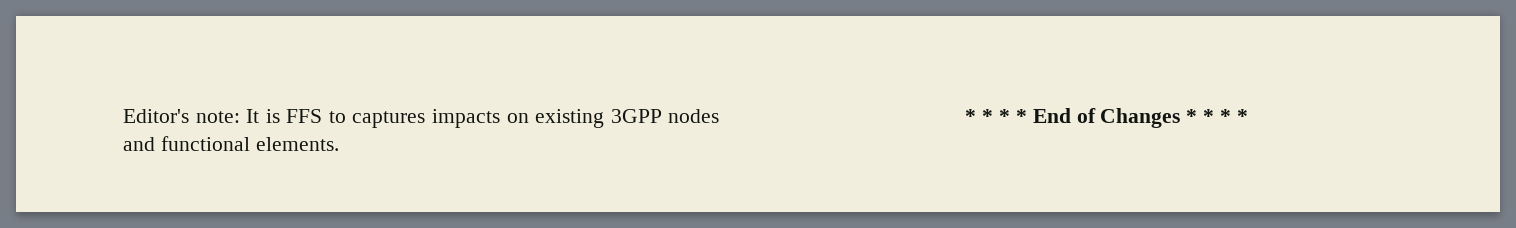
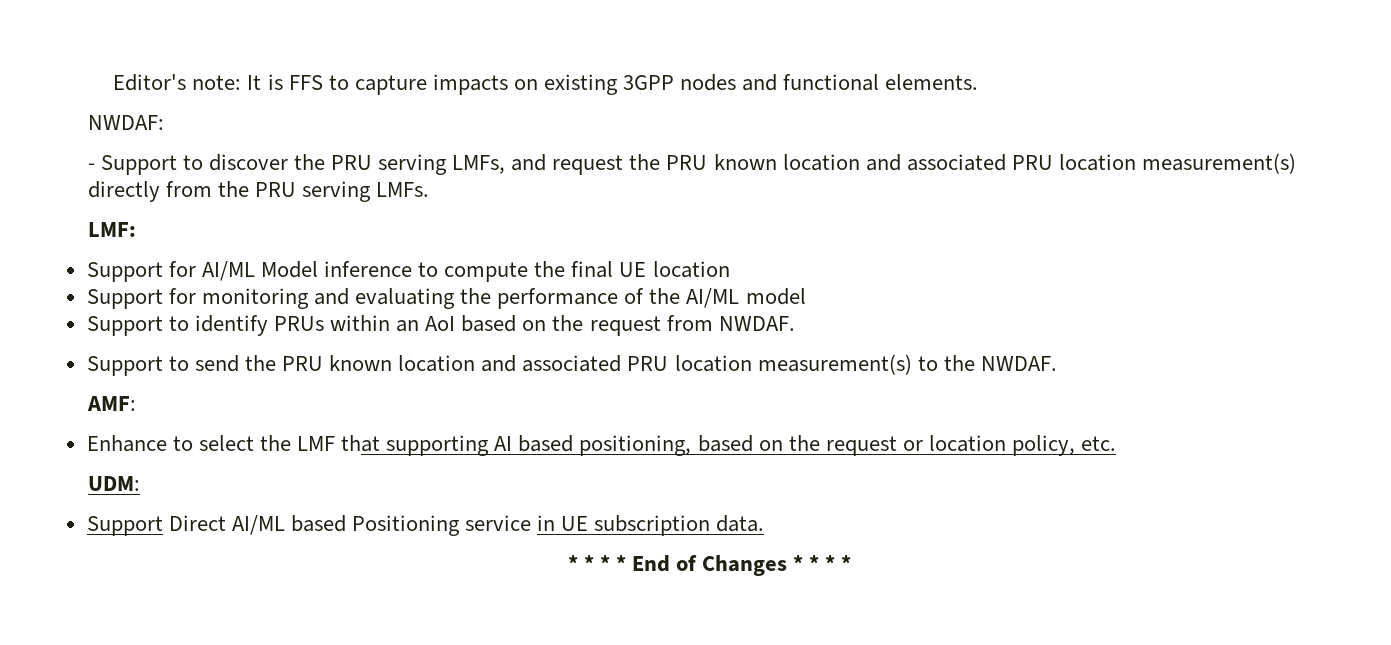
[352,111,426,128] captures -> [354,75,427,95] capture
(340, 144) none -> [87,115,164,130] [87,153,1296,175] [87,181,430,202] [87,222,136,237] [86,261,730,282] [86,288,806,309] [86,315,795,336] [86,354,1057,376] [86,396,136,411] [86,435,1117,456] [87,476,140,491] [86,515,765,536] // NWDAF: // - Support to discover the PRU serving LMFs, and request the PRU known location and associated PRU location measurement(s) directly from the PRU serving LMFs. // LMF: // Support for AI/ML Model inference to compute the final UE location // Support for monitoring and evaluating the performance of the AI/ML model // Support to identify PRUs within an AoI based on the request from NWDAF. // Support to send the PRU known location and associated PRU location measurement(s) to the NWDAF. // AMF: // Enhance to select the LMF that supporting AI based positioning, based on the request or location policy, etc. // UDM: // Support Direct AI/ML based Positioning service in UE subscription data.

